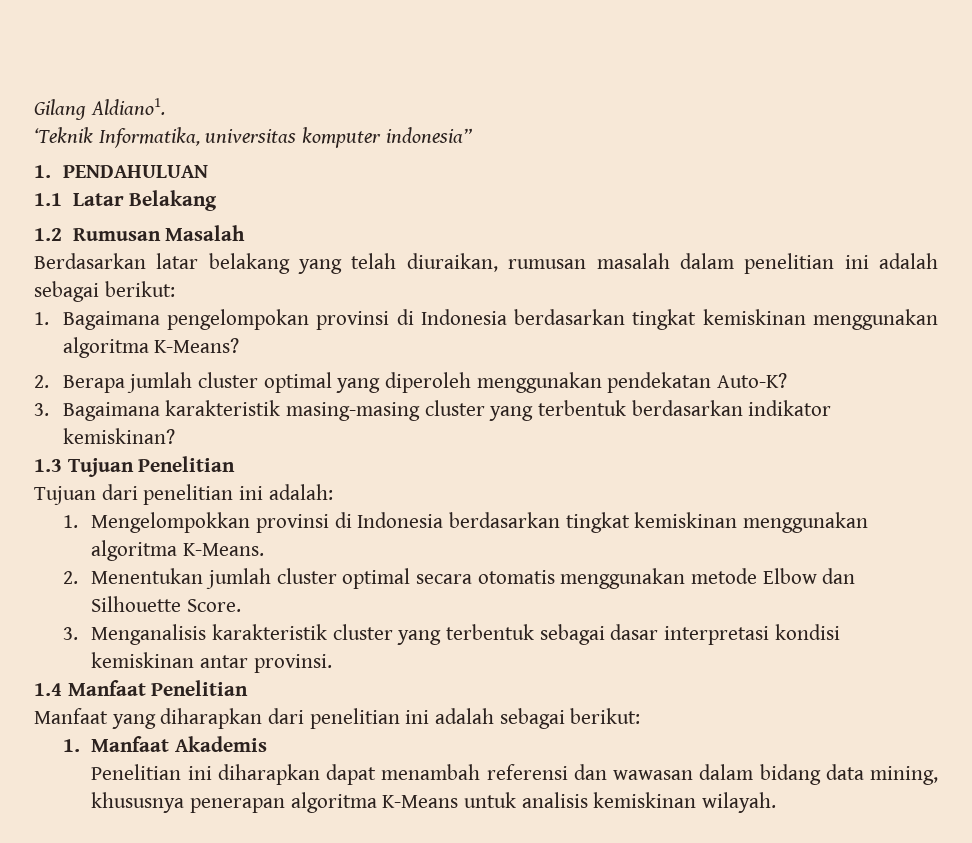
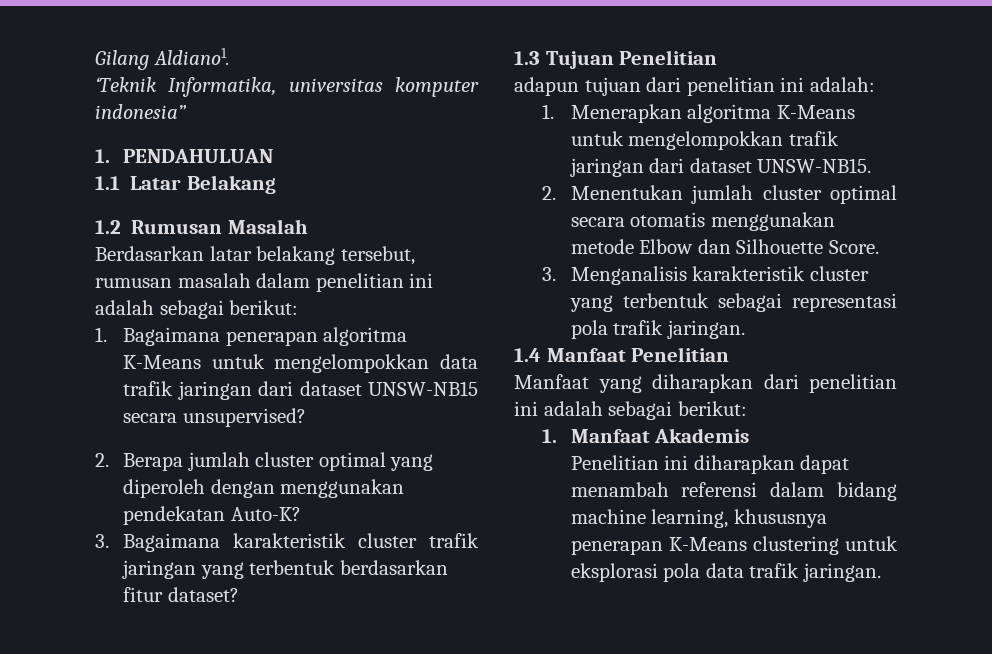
[298,253,498,274] yang telah diuraikan, -> [340,246,415,265] tersebut,
[167,309,939,330] [62,337,240,358] pengelompokan provinsi di Indonesia berdasarkan tingkat kemiskinan menggunakan algoritma K-Means? -> [225,327,408,346] [123,354,478,373] [123,381,479,400] [123,408,306,427] penerapan algoritma K-Means untuk mengelompokkan data trafik jaringan dari dataset UNSW-NB15 secara unsupervised?
(472, 382) none -> [210,479,275,498] dengan
[286,400,485,421] masing-masing cluster -> [358,533,479,548] [122,560,197,579] cluster trafik jaringan
[748,400,832,416] [62,428,175,444] indikator kemiskinan? -> [123,587,239,602] fitur dataset?
[34,486,96,505] Tujuan -> [514,77,641,96] adapun tujuan
[91,512,869,533] [91,540,265,561] Mengelompokkan provinsi di Indonesia berdasarkan tingkat kemiskinan menggunakan algoritma K-Means. -> [570,104,855,123] [570,131,839,150] [569,158,872,177] Menerapkan algoritma K-Means untuk mengelompokkan trafik jaringan dari dataset UNSW-NB15.
[610,624,840,645] [91,652,332,673] dasar interpretasi kondisi kemiskinan antar provinsi. -> [792,293,897,312] [570,320,745,339] representasi pola trafik jaringan.
[573,764,939,785] [91,792,777,813] dan wawasan dalam bidang data mining, khususnya penerapan algoritma K-Means untuk analisis kemiskinan wilayah. -> [770,482,897,501] [570,509,827,528] [570,536,898,555] [570,563,881,582] dalam bidang machine learning, khususnya penerapan K-Means clustering untuk eksplorasi pola data trafik jaringan.

